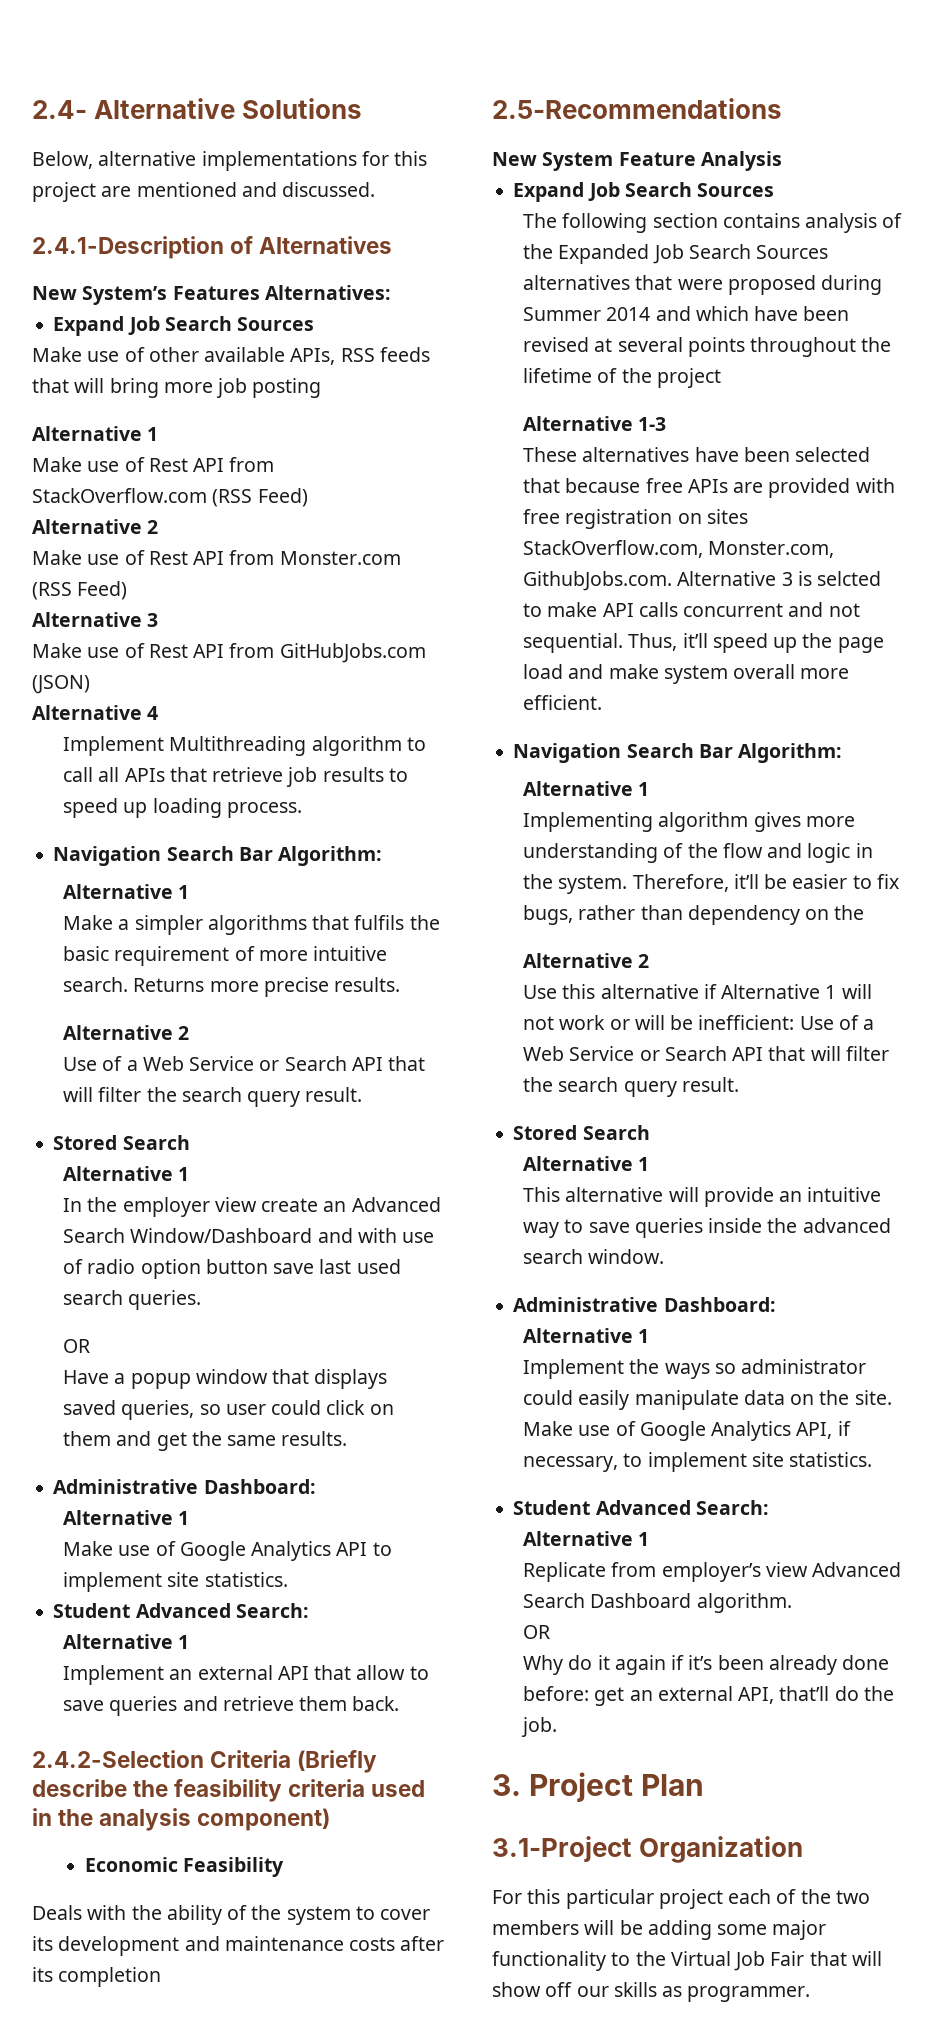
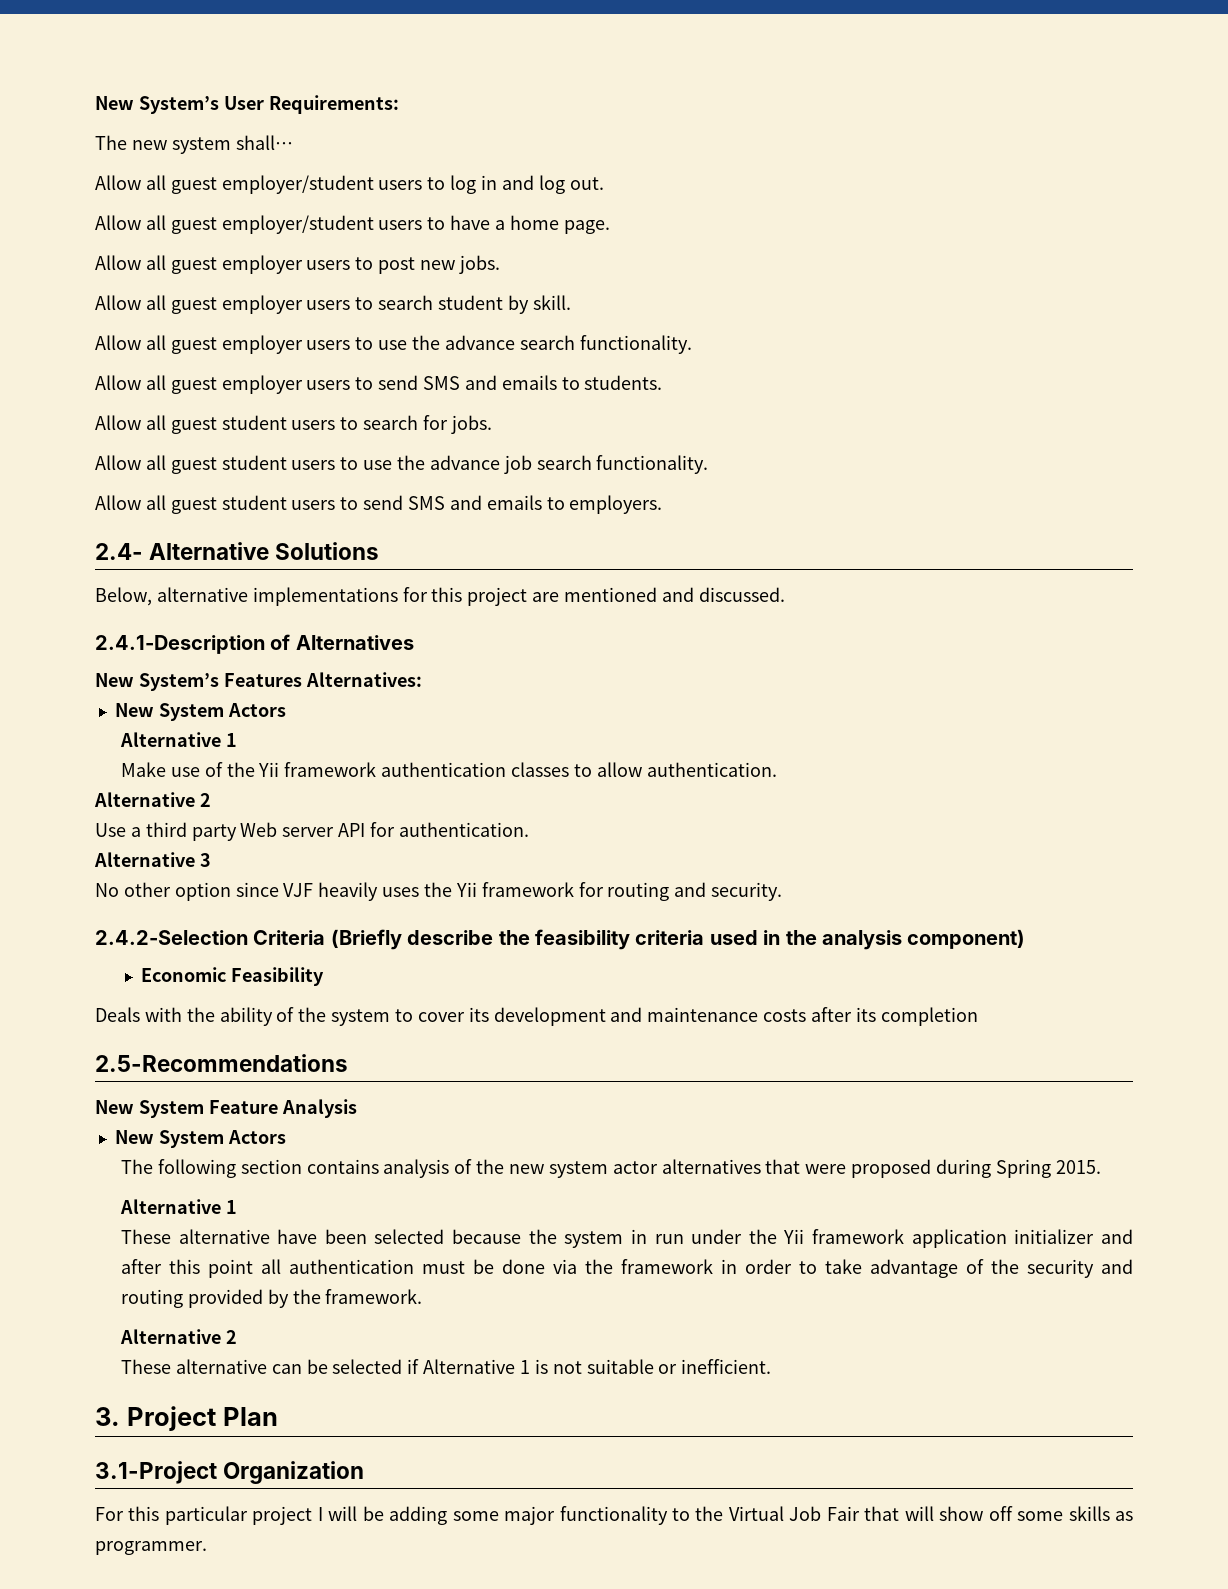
(32, 109) none -> [95,95,399,114] [95,135,293,154] [95,175,604,194] [95,215,610,234] [95,255,500,274] [95,295,571,314] [95,335,692,354] [95,375,663,394] [95,415,492,434] [95,455,709,474] [95,495,663,514] New System’s User Requirements: // The new system shall… // Allow all guest employer/student users to log in and log out. // Allow all guest employer/student users to have a home page. // Allow all guest employer users to post new jobs. // Allow all guest employer users to search student by skill. // Allow all guest employer users to use the advance search functionality. // Allow all guest employer users to send SMS and emails to students. // Allow all guest student users to search for jobs. // Allow all guest student users to use the advance job search functionality. // Allow all guest student users to send SMS and emails to employers. //
[53,316,315,336] [32,347,430,365] [32,378,322,398] [32,426,159,441] [32,457,275,472] [32,488,308,507] [32,519,159,534] [32,550,401,565] [32,581,128,600] [32,612,159,627] [32,643,426,663] [32,675,90,694] [32,705,159,720] [63,736,426,756] [63,767,408,787] [63,798,302,818] [53,846,383,866] [63,884,190,899] [63,915,440,935] [63,946,388,966] [63,977,401,997] [63,1025,190,1040] [63,1056,426,1071] [63,1087,363,1107] [53,1135,190,1150] [63,1166,190,1181] [63,1197,441,1217] [63,1228,435,1243] [63,1259,401,1279] [63,1290,202,1310] [63,1339,91,1353] [63,1369,388,1389] [63,1400,394,1420] [63,1431,348,1451] [53,1479,316,1494] [63,1510,190,1525] [63,1541,392,1561] [63,1572,288,1592] [53,1603,309,1618] [63,1634,190,1649] [63,1665,429,1685] [63,1696,400,1716] Expand Job Search Sources // Make use of other available APIs, RSS feeds that will bring more job posting // Alternative 1 // Make use of Rest API from StackOverflow.com (RSS Feed) // Alternative 2 // Make use of Rest API from Monster.com (RSS Feed) // Alternative 3 // Make use of Rest API from GitHubJobs.com (JSON) // Alternative 4 // Implement Multithreading algorithm to call all APIs that retrieve job results to speed up loading process. // Navigation Search Bar Algorithm: // Alternative 1 // Make a simpler algorithms that fulfils the basic requirement of more intuitive search. Returns more precise results. // Alternative 2 // Use of a Web Service or Search API that will filter the search query result. // Stored Search // Alternative 1 // In the employer view create an Advanced Search Window/Dashboard and with use of radio option button save last used search queries. // OR // Have a popup window that displays saved queries, so user could click on them and get the same results. // Administrative Dashboard: // Alternative 1 // Make use of Google Analytics API to implement site statistics. // Student Advanced Search: // Alternative 1 // Implement an external API that allow to save queries and retrieve them back. -> [114,703,286,721] [119,732,237,747] [120,762,777,777] [94,792,211,807] [95,822,529,841] [94,852,211,867] [95,882,783,901] New System Actors // Alternative 1 // Make use of the Yii framework authentication classes to allow authentication. // Alternative 2 // Use a third party Web server API for authentication. // Alternative 3 // No other option since VJF heavily uses the Yii framework for routing and security.
[513,182,775,202] Expand Job Search Sources -> [114,1130,286,1148] New System Actors
[558,244,829,264] Expanded Job Search Sources -> [508,1161,658,1178] new system actor
[523,306,850,321] [523,337,892,357] [523,368,721,388] [523,416,667,431] [523,447,871,462] [523,478,895,498] [523,509,748,529] [523,540,835,558] [523,571,882,591] [523,602,860,617] [523,633,884,653] [523,664,850,684] [523,695,603,710] [513,743,843,763] [523,781,650,796] [523,812,855,832] [523,843,873,863] [523,874,899,894] [523,905,865,925] [523,953,650,968] [523,984,872,999] [523,1015,875,1030] [523,1046,889,1061] [523,1077,739,1097] [513,1125,650,1140] [523,1156,650,1171] [523,1187,882,1207] [523,1218,891,1238] [523,1249,665,1264] [513,1297,776,1312] [523,1328,650,1343] [523,1359,867,1379] [523,1390,892,1410] [523,1421,851,1441] [523,1452,873,1472] [513,1500,769,1515] [523,1531,650,1546] [523,1562,902,1582] [523,1593,792,1613] [523,1625,551,1639] [523,1655,890,1675] [523,1686,894,1706] [521,1717,558,1737] Summer 2014 and which have been revised at several points throughout the lifetime of the project // Alternative 1-3 // These alternatives have been selected that because free APIs are provided with free registration on sites StackOverflow.com, Monster.com, GithubJobs.com. Alternative 3 is selcted to make API calls concurrent and not sequential. Thus, it’ll speed up the page load and make system overall more efficient. // Navigation Search Bar Algorithm: // Alternative 1 // Implementing algorithm gives more understanding of the flow and logic in the system. Therefore, it’ll be easier to fix bugs, rather than dependency on the // Alternative 2 // Use this alternative if Alternative 1 will not work or will be inefficient: Use of a Web Service or Search API that will filter the search query result. // Stored Search // Alternative 1 // This alternative will provide an intuitive way to save queries inside the advanced search window. // Administrative Dashboard: // Alternative 1 // Implement the ways so administrator could easily manipulate data on the site. Make use of Google Analytics API, if necessary, to implement site statistics. // Student Advanced Search: // Alternative 1 // Replicate from employer’s view Advanced Search Dashboard algorithm. // OR // Why do it again if it’s been already done before: get an external API, that’ll do the job. -> [995,1159,1101,1178] [119,1199,237,1214] [120,1229,1134,1248] [120,1259,1133,1278] [120,1289,423,1308] [119,1329,237,1344] [120,1359,772,1374] Spring 2015. // Alternative 1 // These alternative have been selected because the system in run under the Yii framework application initializer and after this point all authentication must be done via the framework in order to take advantage of the security and routing provided by the framework. // Alternative 2 // These alternative can be selected if Alternative 1 is not suitable or inefficient.
[728,1889,870,1904] [492,1920,579,1935] each of the two members -> [317,1507,323,1521] I
[576,1986,609,1997] our -> [1017,1511,1064,1521] some

